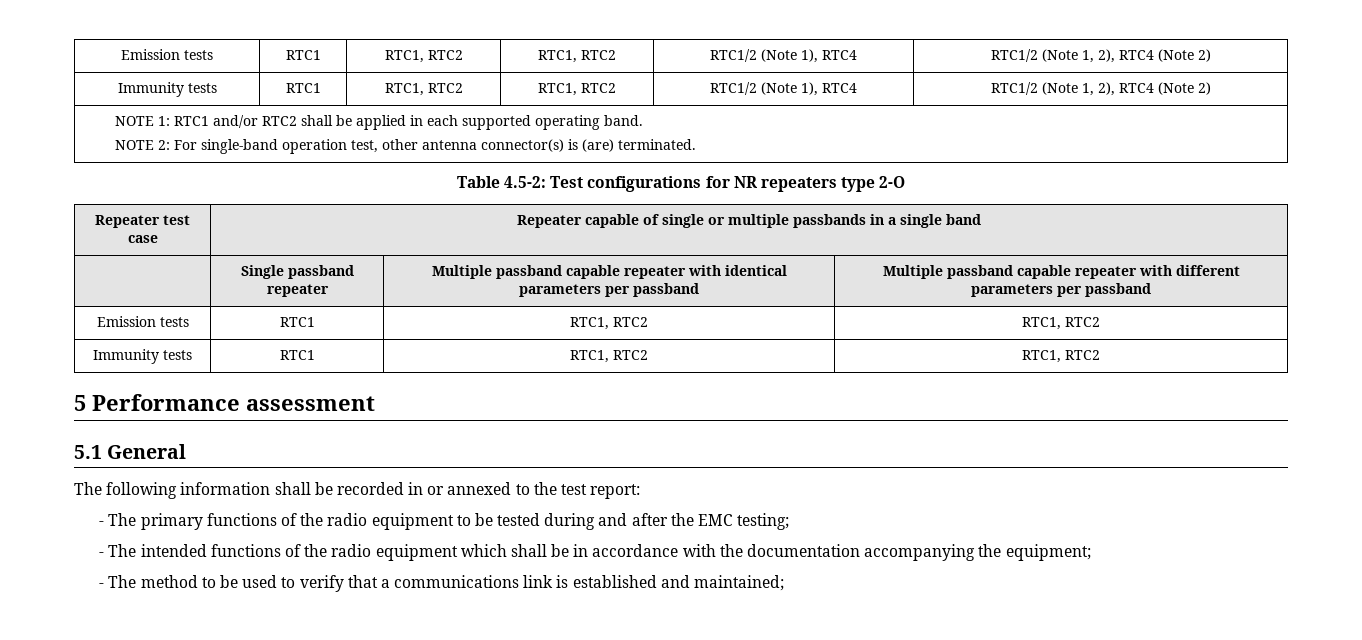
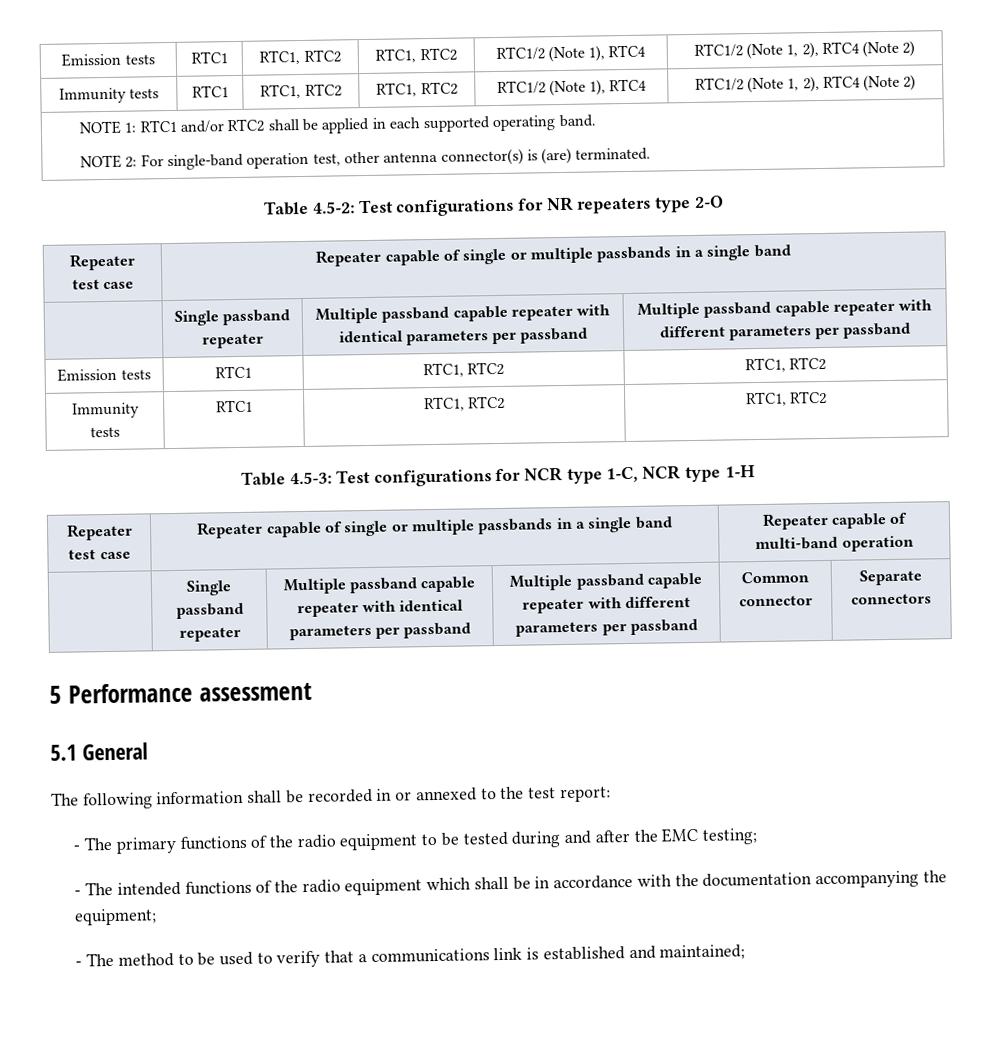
(1100, 355) none -> [241,465,755,487] [65,523,133,541] [68,549,131,560] [196,516,673,539] [761,512,909,530] [755,535,914,552] [186,580,232,596] [175,602,244,619] [178,626,241,642] [282,576,477,595] [296,599,464,618] [288,622,472,641] [509,572,703,591] [522,596,691,614] [515,618,698,637] [741,571,809,584] [739,595,813,607] [859,569,923,586] [851,593,932,605] // Table 4.5-3: Test configurations for NCR type 1-C, NCR type 1-H // Repeater test case | Repeater capable of single or multiple passbands in a single band | Repeater capable of multi-band operation // | Single passband repeater | Multiple passband capable repeater with identical parameters per passband | Multiple passband capable repeater with different parameters per passband | Common connector | Separate connectors

